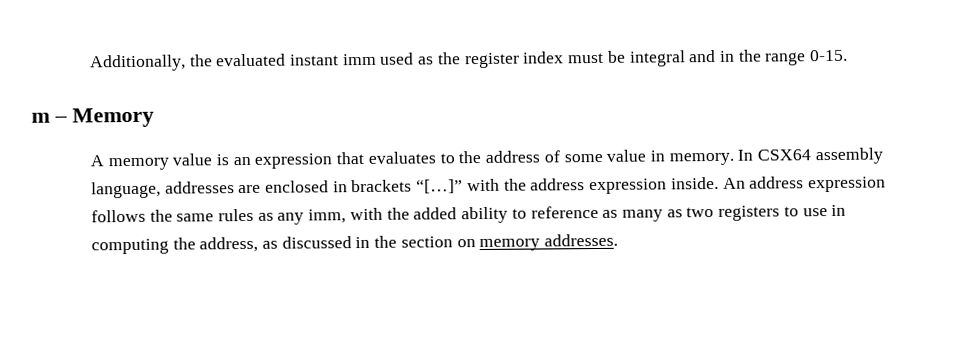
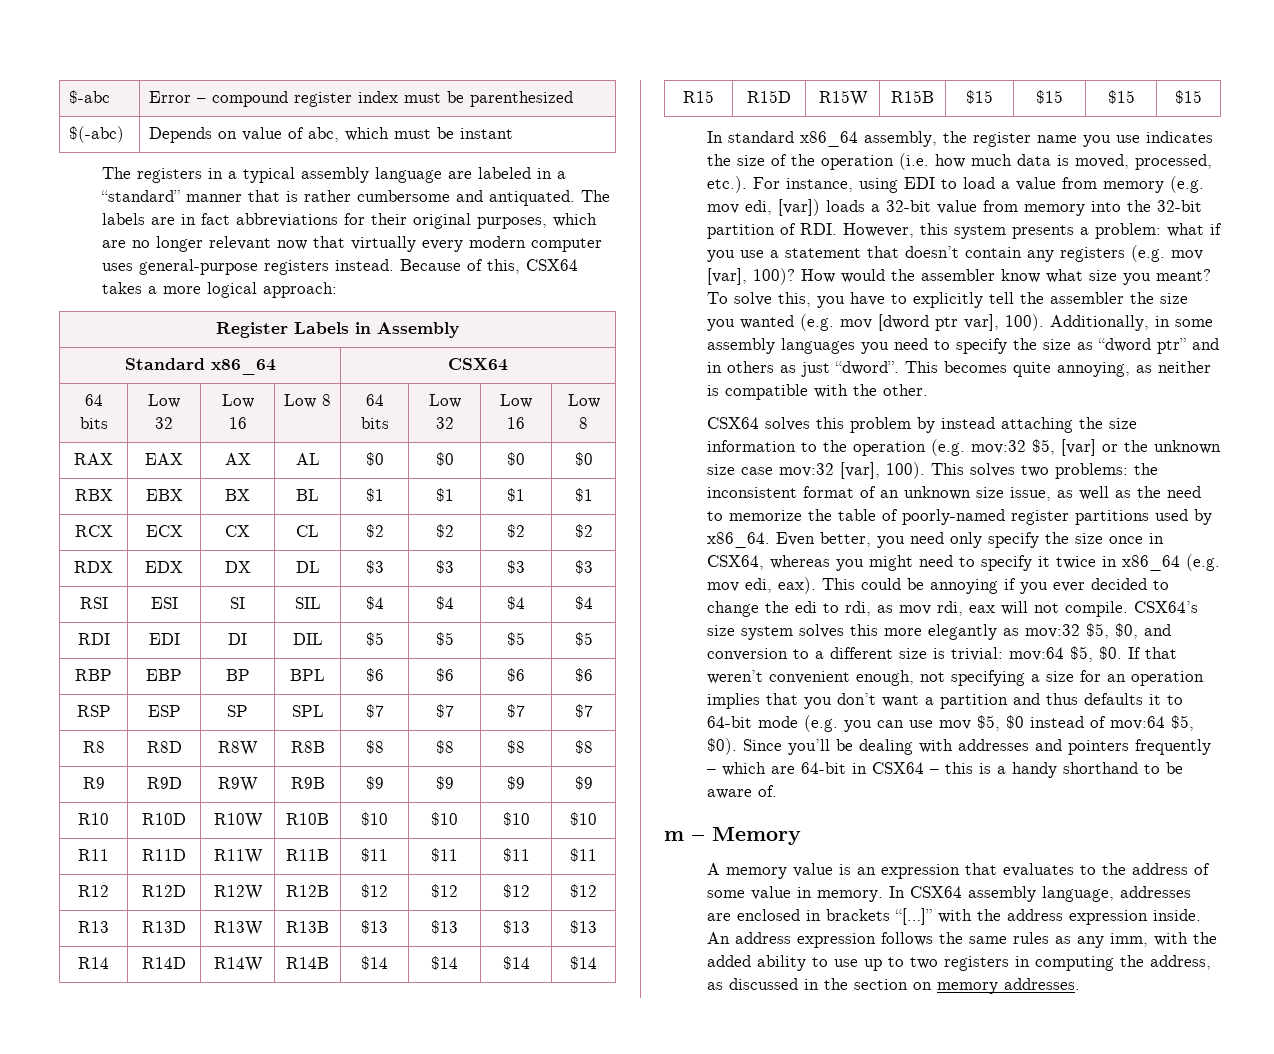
[89,49,849,72] Additionally, the evaluated instant imm used as the register index must be integral and in the range 0-15. -> [68,90,110,104] [148,91,573,107] [68,126,124,143] [148,127,513,143] [102,167,567,183] [101,190,611,206] [102,213,598,229] [102,236,603,252] [102,259,579,275] [102,282,338,298] [216,322,459,338] [124,358,276,375] [448,358,508,371] [84,394,103,406] [79,417,108,429] [148,394,180,408] [155,417,173,429] [221,394,254,408] [228,417,247,429] [284,394,331,408] [365,394,384,406] [360,417,389,429] [428,394,461,408] [435,417,454,429] [500,394,532,408] [507,417,525,429] [567,394,600,408] [579,417,588,429] [74,453,113,465] [145,453,183,465] [224,453,251,465] [295,453,320,465] [365,452,384,466] [435,452,454,466] [507,452,525,466] [574,452,593,466] [74,489,113,501] [145,489,183,501] [225,489,250,501] [296,489,319,501] [365,488,384,502] [435,488,454,502] [507,488,525,502] [574,488,593,502] [74,525,113,537] [145,525,183,537] [225,525,250,537] [296,525,319,537] [365,524,384,538] [435,524,454,538] [507,524,525,538] [574,524,593,538] [74,561,113,573] [145,561,183,573] [224,561,251,573] [295,561,320,573] [365,560,384,574] [435,560,454,574] [507,560,525,574] [574,560,593,574] [79,597,108,609] [150,597,178,609] [230,597,245,609] [294,597,321,609] [365,596,384,610] [435,596,454,610] [507,596,525,610] [574,596,593,610] [77,633,110,645] [148,633,180,645] [228,633,247,645] [292,633,323,645] [365,632,384,646] [435,632,454,646] [507,632,525,646] [574,632,593,646] [75,669,112,681] [146,669,182,681] [225,669,250,681] [290,669,325,681] [365,668,384,682] [435,668,454,682] [507,668,525,682] [574,668,593,682] [76,705,111,717] [147,705,181,717] [227,705,248,717] [291,705,324,717] [365,704,384,718] [435,704,454,718] [507,704,525,718] [574,704,593,718] [82,741,105,753] [146,741,182,753] [218,741,258,756] [290,741,325,753] [365,740,384,754] [435,740,454,754] [507,740,525,754] [574,740,593,754] [82,777,105,789] [146,777,182,789] [218,777,258,792] [290,777,325,789] [365,776,384,790] [435,776,454,790] [507,776,525,790] [574,776,593,790] [78,813,109,825] [142,813,186,825] [213,813,263,828] [286,813,329,825] [361,812,388,826] [431,812,458,826] [502,812,530,826] [570,812,597,826] [78,849,109,861] [142,849,186,861] [213,849,263,864] [286,849,329,861] [361,848,388,862] [431,848,458,862] [502,848,530,862] [570,848,597,862] [78,885,109,897] [142,885,186,897] [213,885,263,900] [286,885,329,897] [361,884,388,898] [431,884,458,898] [502,884,530,898] [570,884,597,898] [78,921,109,933] [142,921,186,933] [213,921,263,936] [286,921,329,933] [361,920,388,934] [431,920,458,934] [502,920,530,934] [570,920,597,934] [78,957,109,969] [142,957,186,969] [213,957,263,972] [286,957,329,969] [361,956,388,970] [431,956,458,970] [502,956,530,970] [570,956,597,970] [683,90,714,103] [747,90,791,103] [818,90,868,106] [891,90,934,103] [966,90,993,104] [1036,90,1063,104] [1107,90,1135,104] [1175,90,1202,104] [707,131,1214,147] [707,153,1213,170] [707,176,1205,193] [707,199,1203,216] [707,223,1223,239] [707,245,1204,262] [707,268,1212,285] [707,292,1189,308] [707,314,1214,331] [707,338,1220,354] [707,361,1212,377] [707,384,929,400] [707,417,1138,433] [707,439,1222,456] [707,462,1159,479] [707,486,1202,501] [707,509,1213,525] [707,532,1165,548] [707,554,1221,571] [707,577,1170,594] [707,601,1199,617] [707,623,1172,640] [707,646,1178,662] [707,670,1205,686] [707,693,1184,709] [707,715,1195,732] [707,738,1212,755] [707,762,1184,778] [707,785,778,799] $-abc | Error – compound register index must be parenthesized // $(-abc) | Depends on value of abc, which must be instant // The registers in a typical assembly language are labeled in a “standard” manner that is rather cumbersome and antiquated. The labels are in fact abbreviations for their original purposes, which are no longer relevant now that virtually every modern computer uses general-purpose registers instead. Because of this, CSX64 takes a more logical approach: // Register Labels in Assembly // Standard x86_64 | CSX64 // 64 bits | Low 32 | Low 16 | Low 8 | 64 bits | Low 32 | Low 16 | Low 8 // RAX | EAX | AX | AL | $0 | $0 | $0 | $0 // RBX | EBX | BX | BL | $1 | $1 | $1 | $1 // RCX | ECX | CX | CL | $2 | $2 | $2 | $2 // RDX | EDX | DX | DL | $3 | $3 | $3 | $3 // RSI | ESI | SI | SIL | $4 | $4 | $4 | $4 // RDI | EDI | DI | DIL | $5 | $5 | $5 | $5 // RBP | EBP | BP | BPL | $6 | $6 | $6 | $6 // RSP | ESP | SP | SPL | $7 | $7 | $7 | $7 // R8 | R8D | R8W | R8B | $8 | $8 | $8 | $8 // R9 | R9D | R9W | R9B | $9 | $9 | $9 | $9 // R10 | R10D | R10W | R10B | $10 | $10 | $10 | $10 // R11 | R11D | R11W | R11B | $11 | $11 | $11 | $11 // R12 | R12D | R12W | R12B | $12 | $12 | $12 | $12 // R13 | R13D | R13W | R13B | $13 | $13 | $13 | $13 // R14 | R14D | R14W | R14B | $14 | $14 | $14 | $14 // R15 | R15D | R15W | R15B | $15 | $15 | $15 | $15 // In standard x86_64 assembly, the register name you use indicates the size of the operation (i.e. how much data is moved, processed, etc.). For instance, using EDI to load a value from memory (e.g. mov edi, [var]) loads a 32-bit value from memory into the 32-bit partition of RDI. However, this system presents a problem: what if you use a statement that doesn’t contain any registers (e.g. mov [var], 100)? How would the assembler know what size you meant? To solve this, you have to explicitly tell the assembler the size you wanted (e.g. mov [dword ptr var], 100). Additionally, in some assembly languages you need to specify the size as “dword ptr” and in others as just “dword”. This becomes quite annoying, as neither is compatible with the other. // CSX64 solves this problem by instead attaching the size information to the operation (e.g. mov:32 $5, [var] or the unknown size case mov:32 [var], 100). This solves two problems: the inconsistent format of an unknown size issue, as well as the need to memorize the table of poorly-named register partitions used by x86_64. Even better, you need only specify the size once in CSX64, whereas you might need to specify it twice in x86_64 (e.g. mov edi, eax). This could be annoying if you ever decided to change the edi to rdi, as mov rdi, eax will not compile. CSX64’s size system solves this more elegantly as mov:32 $5, $0, and conversion to a different size is trivial: mov:64 $5, $0. If that weren’t convenient enough, not specifying a size for an operation implies that you don’t want a partition and thus defaults it to 64-bit mode (e.g. you can use mov $5, $0 instead of mov:64 $5, $0). Since you’ll be dealing with addresses and pointers frequently – which are 64-bit in CSX64 – this is a handy shorthand to be aware of.
[530,205,828,222] reference as many as two registers to use -> [834,956,1010,971] use up to two registers

